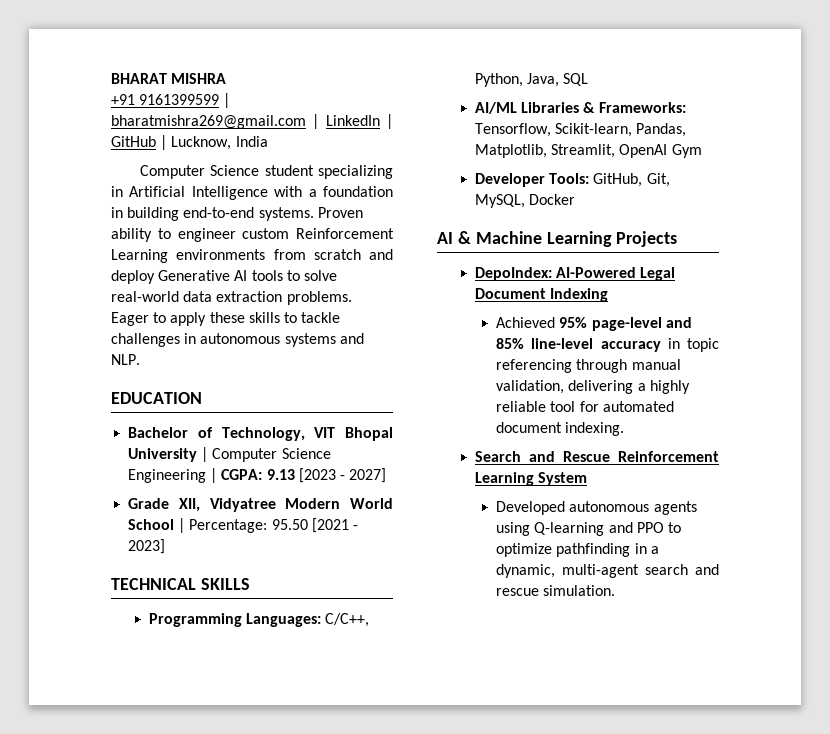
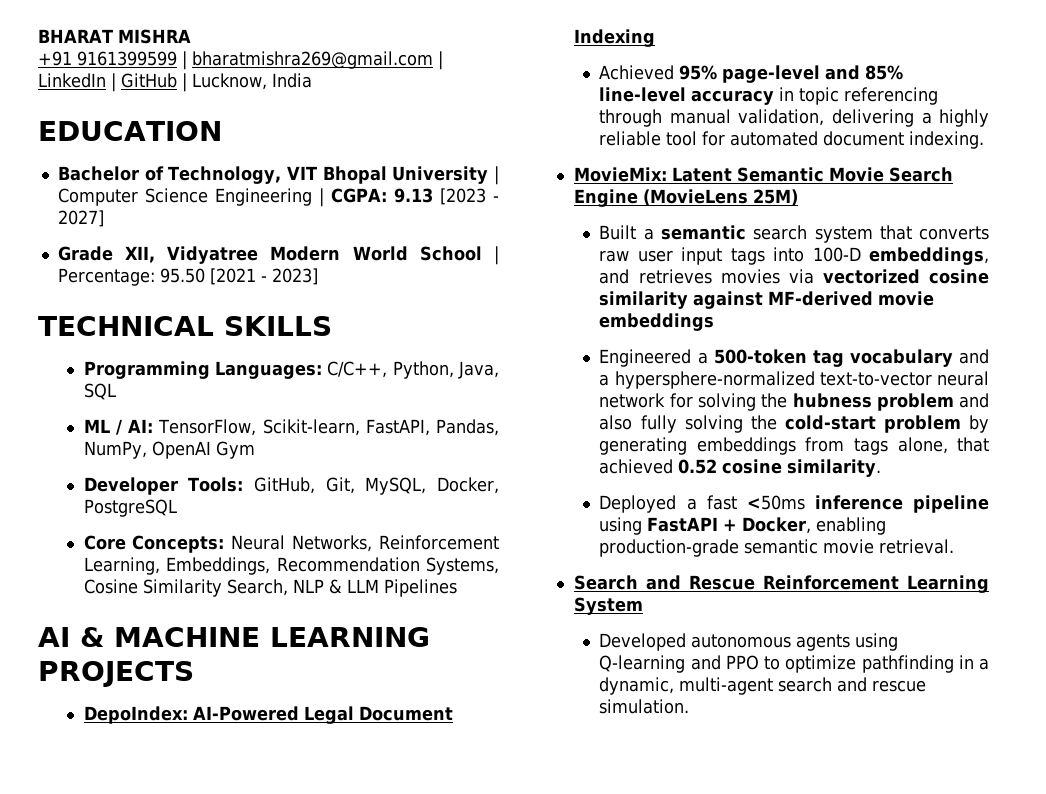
[139,165,393,179] [111,186,393,200] [111,207,363,221] [111,228,394,242] [111,249,393,263] [111,270,337,284] [111,291,352,305] [111,312,341,326] [111,333,364,347] [111,354,140,365] // Computer Science student specializing in Artificial Intelligence with a foundation in building end-to-end systems. Proven ability to engineer custom Reinforcement Learning environments from scratch and deploy Generative AI tools to solve real-world data extraction problems. Eager to apply these skills to tackle challenges in autonomous systems and NLP. -> (312, 80) none
[475,102,686,114] [475,123,687,137] [475,144,616,158] AI/ML Libraries & Frameworks: Tensorflow, Scikit-learn, Pandas, Matplotlib, Streamlit, -> [83,419,500,436] [83,441,147,459] ML / AI: TensorFlow, Scikit-learn, FastAPI, Pandas, NumPy,
[529,194,576,205] Docker -> [437,477,499,494] [83,499,177,517] [83,535,500,553] [83,557,499,575] [83,579,457,597] Docker, PostgreSQL // Core Concepts: Neural Networks, Reinforcement Learning, Embeddings, Recommendation Systems, Cosine Similarity Search, NLP & LLM Pipelines
[475,231,678,247] Machine Learning Projects -> [114,627,430,647] [38,661,194,687] MACHINE LEARNING PROJECTS
(625, 429) none -> [573,167,953,182] [573,189,798,207] [599,225,989,243] [599,247,989,265] [599,269,989,284] [599,291,935,309] [599,313,715,331] [599,349,989,367] [599,371,989,389] [599,393,989,411] [599,415,989,433] [599,437,990,455] [599,459,882,477] [599,495,989,513] [599,517,887,535] [599,539,955,557] // MovieMix: Latent Semantic Movie Search Engine (MovieLens 25M) // Built a semantic search system that converts raw user input tags into 100-D embeddings, and retrieves movies via vectorized cosine similarity against MF-derived movie embeddings // Engineered a 500-token tag vocabulary and a hypersphere-normalized text-to-vector neural network for solving the hubness problem and also fully solving the cold-start problem by generating embeddings from tags alone, that achieved 0.52 cosine similarity. // Deployed a fast <50ms inference pipeline using FastAPI + Docker, enabling production-grade semantic movie retrieval.

